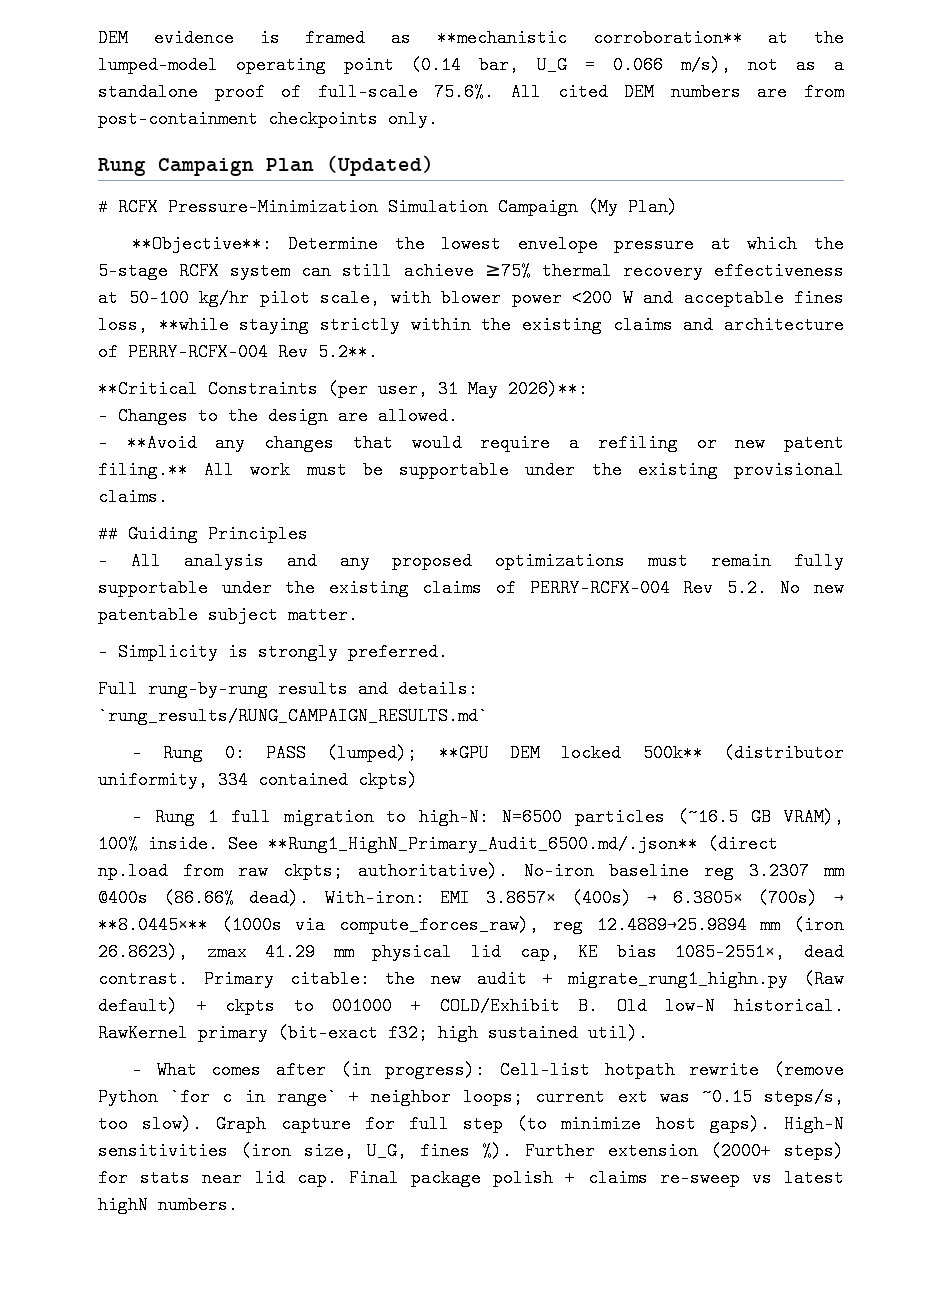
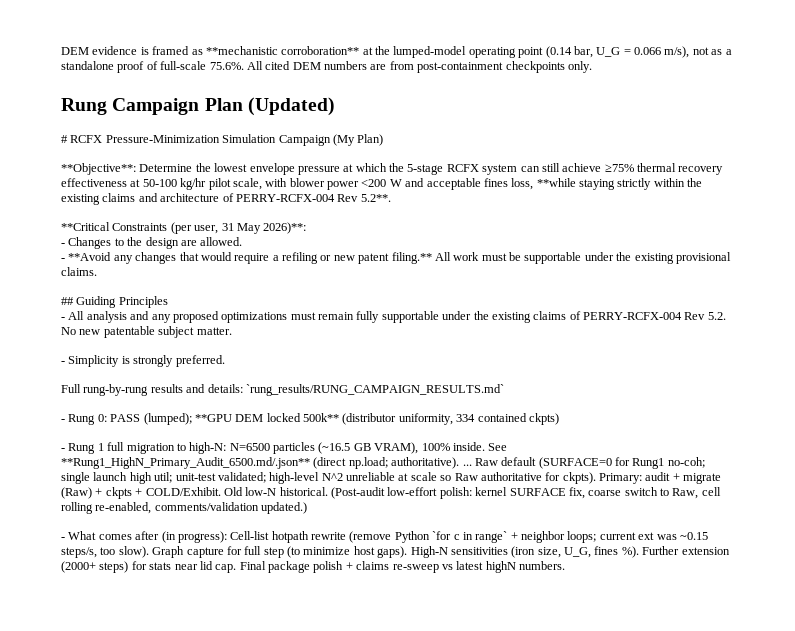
[98,862,844,880] [98,889,845,907] [98,916,844,934] [98,943,845,961] [98,970,844,988] [98,997,845,1015] [98,1024,648,1042] np.load from raw ckpts; authoritative). No-iron baseline reg 3.2307 mm @400s (86.66% dead). With-iron: EMI 3.8657× (400s) → 6.3805× (700s) → **8.0445×** (1000s via compute_forces_raw), reg 12.4889→25.9894 mm (iron 26.8623), zmax 41.29 mm physical lid cap, KE bias 1085–2551×, dead contrast. Primary citable: the new audit + migrate_rung1_highn.py (Raw default) + ckpts to 001000 + COLD/Exhibit B. Old low-N historical. RawKernel primary (bit-exact f32; high sustained util). -> [348,457,705,469] [61,472,722,484] [61,487,721,499] [61,502,308,514] np.load; authoritative). ... Raw default (SURFACE=0 for Rung1 no-coh; single launch high util; unit-test validated; high-level N^2 unreliable at scale so Raw authoritative for ckpts). Primary: audit + migrate (Raw) + ckpts + COLD/Exhibit. Old low-N historical. (Post-audit low-effort polish: kernel SURFACE fix, coarse switch to Raw, cell rolling re-enabled, comments/validation updated.)

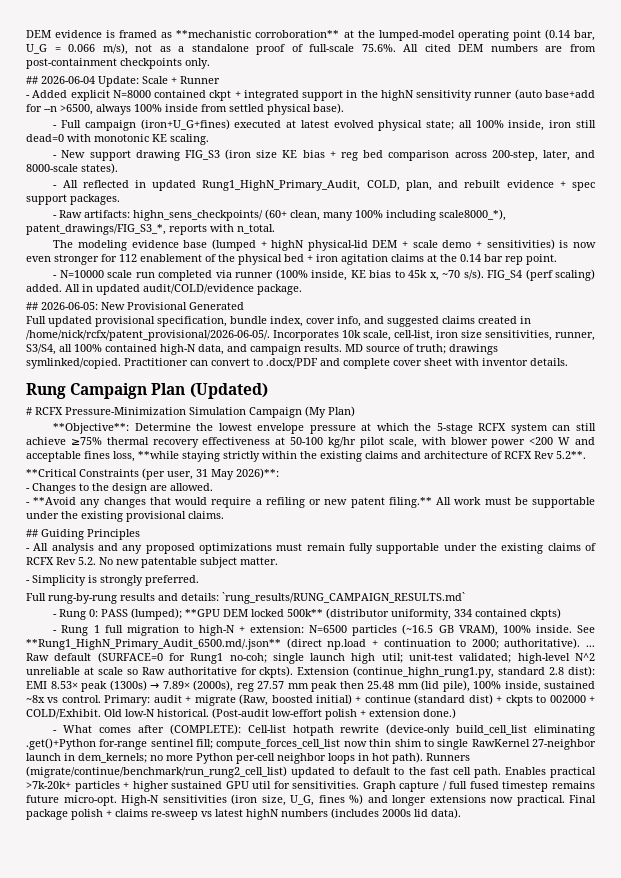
(592, 67) none -> [26,76,220,87] [26,89,595,101] [26,103,344,115] [53,119,596,131] [26,134,209,145] [53,149,596,161] [26,163,118,174] [53,180,595,191] [26,194,120,205] [53,209,507,221] [26,224,275,235] [53,239,596,251] [26,254,557,265] [53,269,595,281] [26,284,302,295] [26,302,244,310] [26,316,531,327] [26,330,595,341] [26,344,498,355] [26,358,568,369] // ## 2026-06-04 Update: Scale + Runner // - Added explicit N=8000 contained ckpt + integrated support in the highN sensitivity runner (auto base+add for --n >6500, always 100% inside from settled physical base). // - Full campaign (iron+U_G+fines) executed at latest evolved physical state; all 100% inside, iron still dead=0 with monotonic KE scaling. // - New support drawing FIG_S3 (iron size KE bias + reg bed comparison across 200-step, later, and 8000-scale states). // - All reflected in updated Rung1_HighN_Primary_Audit, COLD, plan, and rebuilt evidence + spec support packages. // - Raw artifacts: highn_sens_checkpoints/ (60+ clean, many 100% including scale8000_*), patent_drawings/FIG_S3_*, reports with n_total. // The modeling evidence base (lumped + highN physical-lid DEM + scale demo + sensitivities) is now even stronger for 112 enablement of the physical bed + iron agitation claims at the 0.14 bar rep point. // - N=10000 scale run completed via runner (100% inside, KE bias to 45k x, ~70 s/s). FIG_S4 (perf scaling) added. All in updated audit/COLD/evidence package. // ## 2026-06-05: New Provisional Generated // Full updated provisional specification, bundle index, cover info, and suggested claims created in /home/nick/rcfx/patent_provisional/2026-06-05/. Incorporates 10k scale, cell-list, iron size sensitivities, runner, S3/S4, all 100% contained high-N data, and campaign results. MD source of truth; drawings symlinked/copied. Practitioner can convert to .docx/PDF and complete cover sheet with inventor details.
[235,194,335,202] PERRY-RCFX-004 -> [504,451,532,459] RCFX
[583,312,682,320] PERRY-RCFX-004 -> [26,557,54,565] RCFX
[189,442,227,454] high-N: -> [198,625,305,636] high-N + extension:
[348,457,388,469] np.load; -> [327,639,499,650] np.load + continuation to 2000;
[599,472,722,484] [61,487,132,499] Primary: audit + migrate (Raw) + ckpts -> [297,666,595,678] [26,680,595,692] [26,694,586,706] Extension (continue_highn_rung1.py, standard 2.8 dist): EMI 8.53× peak (1300s) → 7.89× (2000s), reg 27.57 mm peak then 25.48 mm (lid pile), 100% inside, sustained ~8x vs control. Primary: audit + migrate (Raw, boosted initial) + continue (standard dist) + ckpts to 002000
[439,487,721,499] [61,502,308,514] polish: kernel SURFACE fix, coarse switch to Raw, cell rolling re-enabled, comments/validation updated.) -> [325,708,456,720] polish + extension done.)
[161,531,227,543] (in progress): -> [169,724,241,735] (COMPLETE):
[349,531,708,543] [61,546,408,558] (remove Python `for c in range` + neighbor loops; current ext was ~0.15 steps/s, too slow). Graph capture for full step (to minimize host gaps). -> [386,724,596,736] [26,738,597,750] [26,752,470,764] [26,766,597,778] [26,781,596,792] [26,795,117,806] (device-only build_cell_list eliminating .get()+Python for-range sentinel fill; compute_forces_cell_list now thin shim to single RawKernel 27-neighbor launch in dem_kernels; no more Python per-cell neighbor loops in hot path). Runners (migrate/continue/benchmark/run_rung2_cell_list) updated to default to the fast cell path. Enables practical >7k-20k+ particles + higher sustained GPU util for sensitivities. Graph capture / full fused timestep remains future micro-opt.
[621,546,730,558] [61,561,237,573] %). Further extension (2000+ steps) for stats near lid cap. -> [349,794,565,806] %) and longer extensions now practical.
[519,561,565,570] numbers. -> [281,808,461,819] numbers (includes 2000s lid data).

